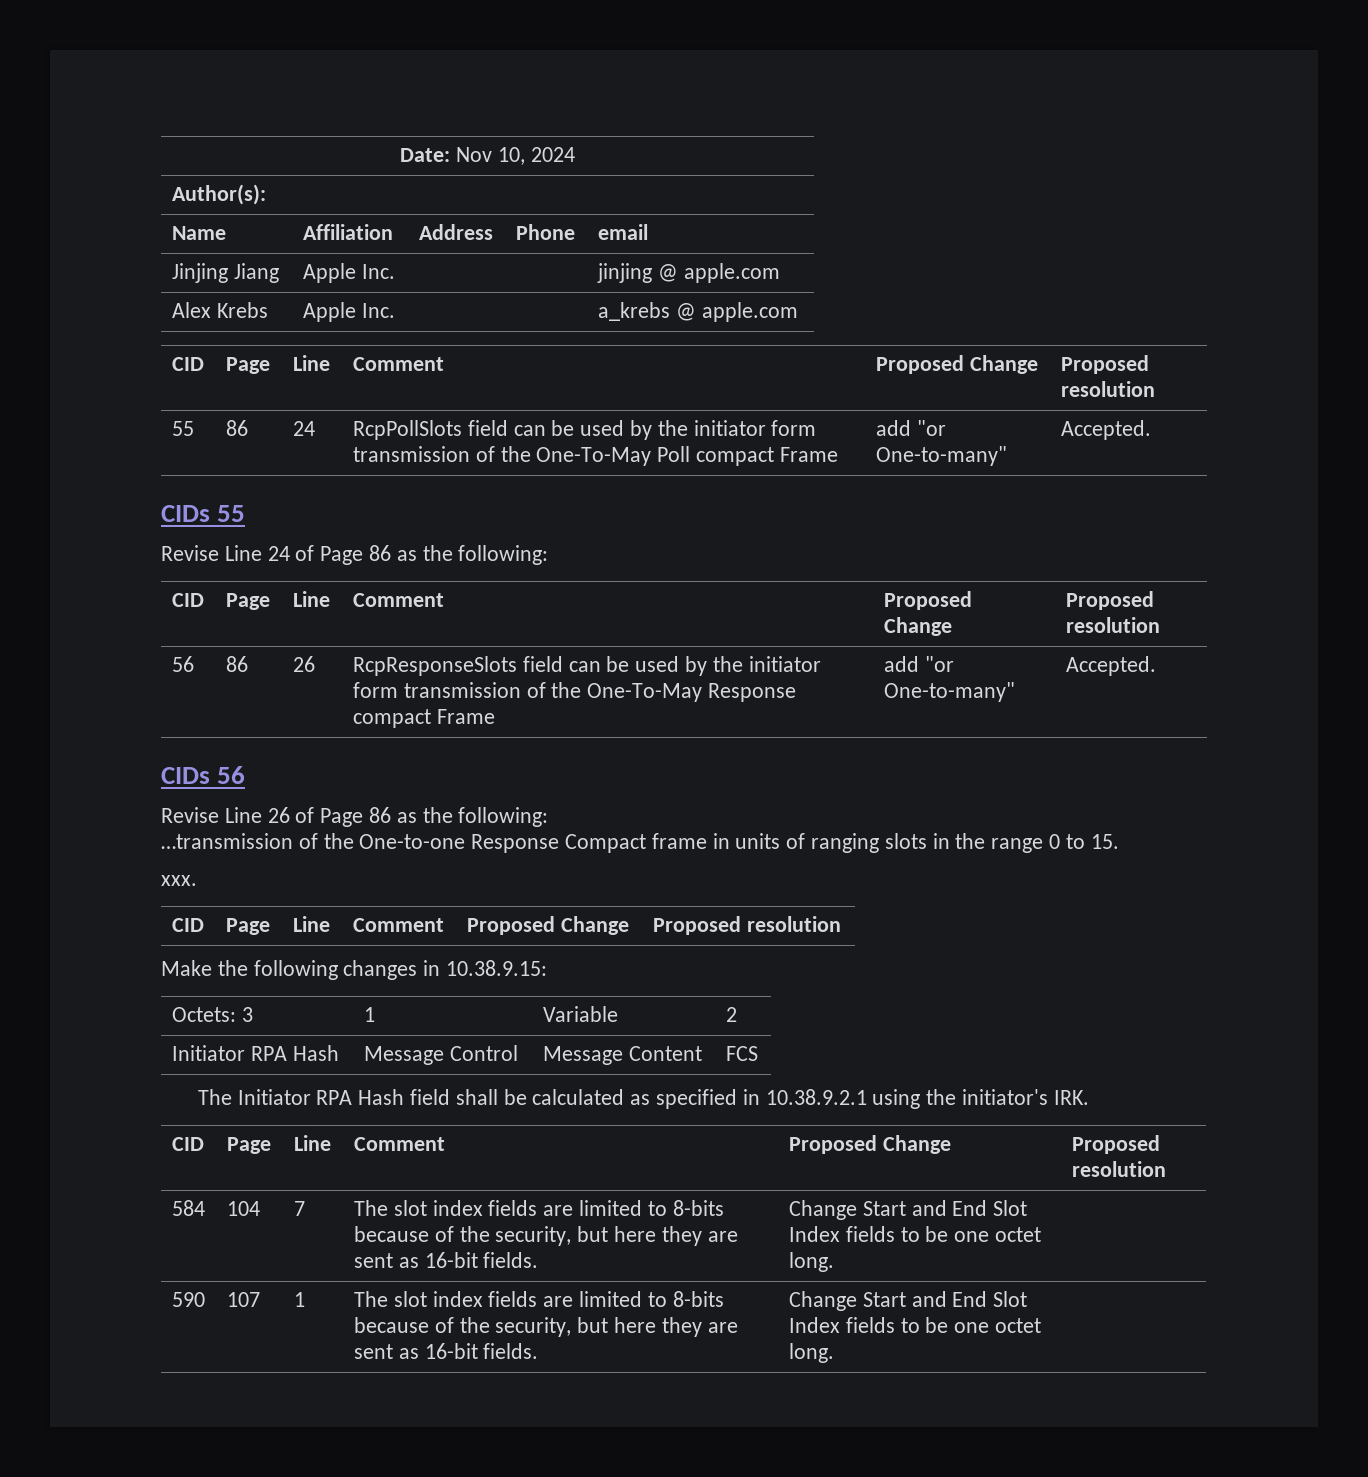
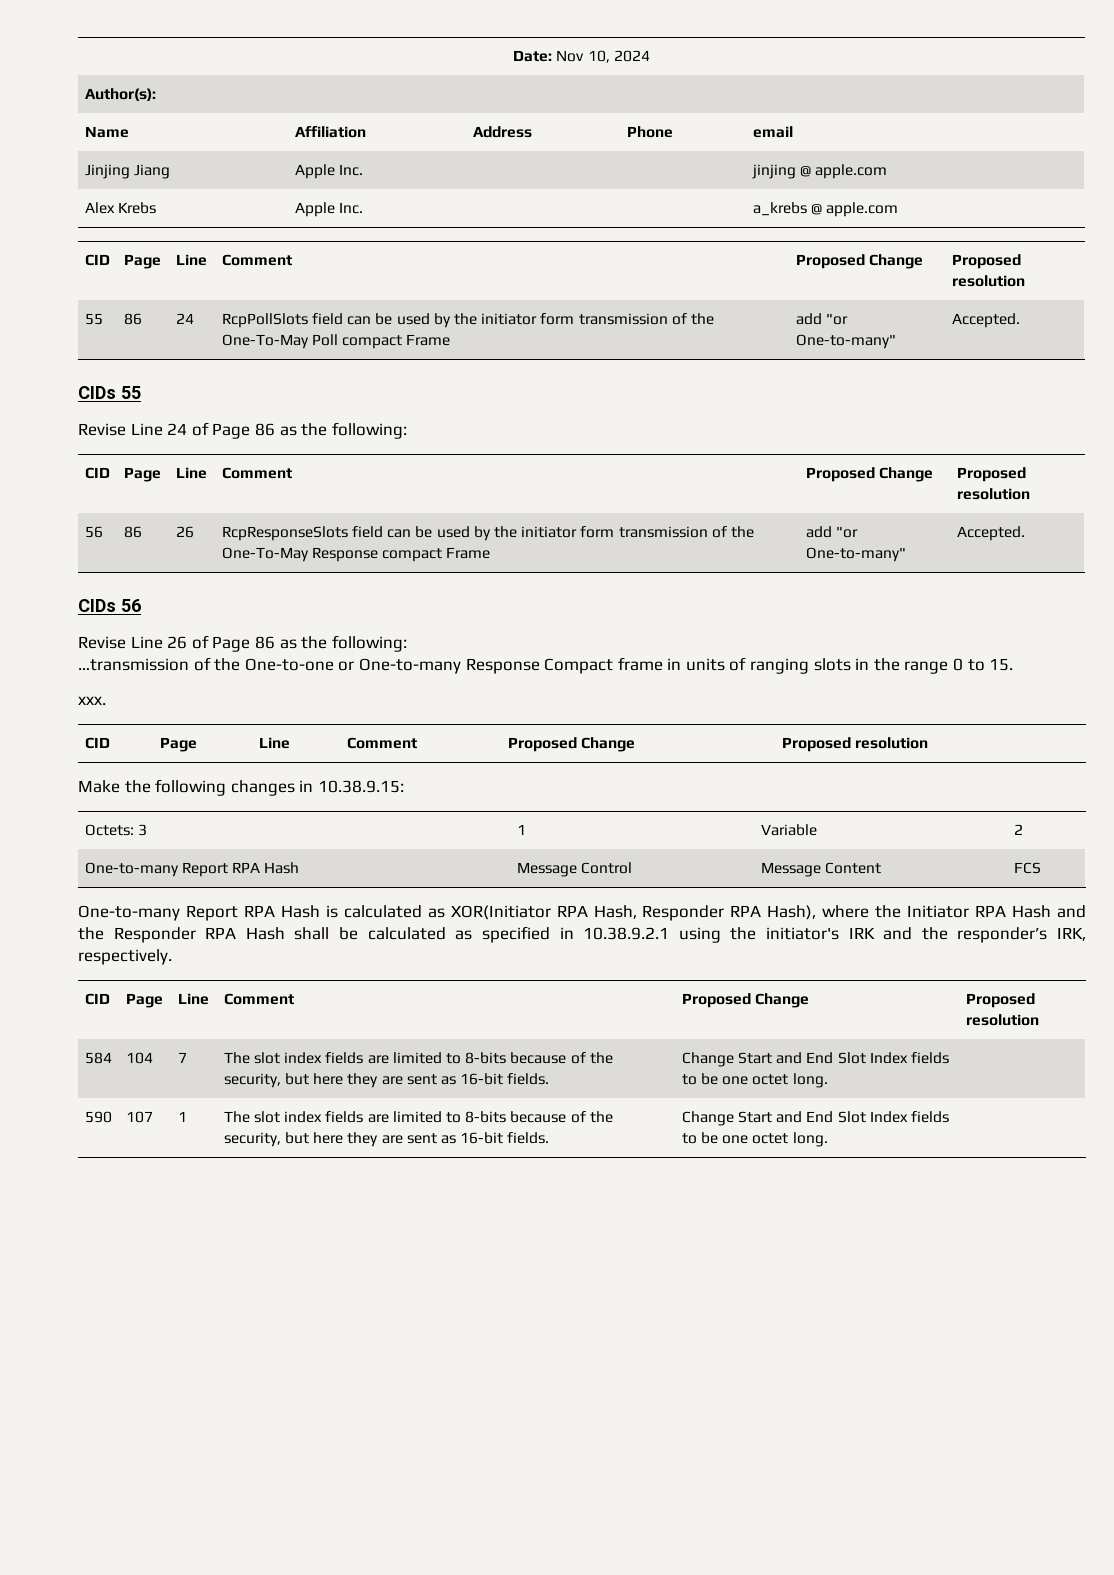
(466, 841) none -> [338,658,461,674] or One-to-many
[171,1045,245,1061] Initiator -> [84,862,229,877] One-to-many Report
[197,1089,451,1105] The Initiator RPA Hash field -> [78,905,1087,921] [78,927,285,943] One-to-many Report RPA Hash is calculated as XOR(Initiator RPA Hash, Responder RPA Hash), where the Initiator RPA Hash and the Responder RPA Hash
[1053,1090,1089,1105] IRK. -> [848,927,1086,943] [78,949,172,965] IRK and the responder’s IRK, respectively.

